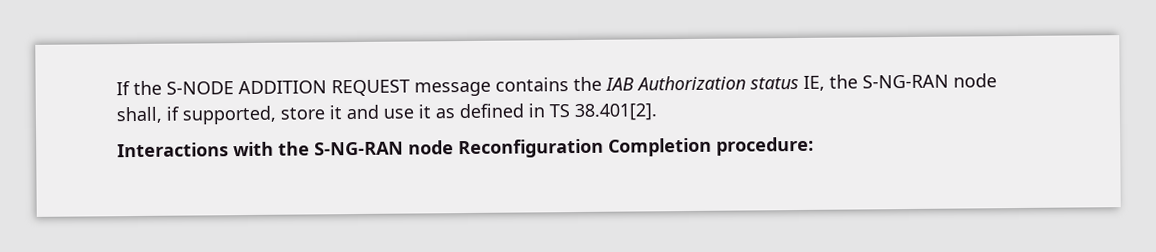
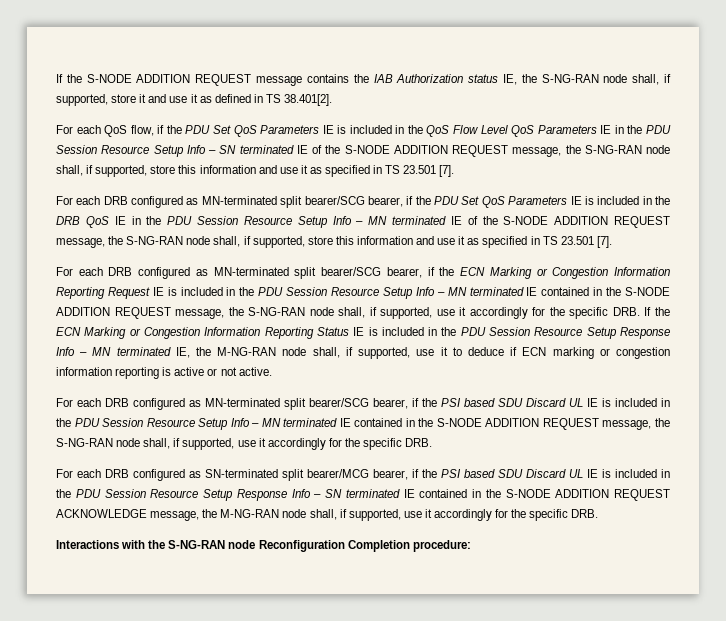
(657, 112) none -> [56,125,672,137] [56,145,670,157] [56,165,455,177] [56,196,670,208] [56,216,670,228] [56,236,612,248] [56,267,671,279] [56,287,671,299] [56,307,670,319] [56,327,670,339] [56,347,670,359] [56,367,272,379] [56,398,670,410] [56,418,670,430] [56,438,433,450] [56,469,670,481] [56,489,670,501] [56,509,599,521] // For each QoS flow, if the PDU Set QoS Parameters IE is included in the QoS Flow Level QoS Parameters IE in the PDU Session Resource Setup Info – SN terminated IE of the S-NODE ADDITION REQUEST message, the S-NG-RAN node shall, if supported, store this information and use it as specified in TS 23.501 [7]. // For each DRB configured as MN-terminated split bearer/SCG bearer, if the PDU Set QoS Parameters IE is included in the DRB QoS IE in the PDU Session Resource Setup Info – MN terminated IE of the S-NODE ADDITION REQUEST message, the S-NG-RAN node shall, if supported, store this information and use it as specified in TS 23.501 [7]. // For each DRB configured as MN-terminated split bearer/SCG bearer, if the ECN Marking or Congestion Information Reporting Request IE is included in the PDU Session Resource Setup Info – MN terminated IE contained in the S-NODE ADDITION REQUEST message, the S-NG-RAN node shall, if supported, use it accordingly for the specific DRB. If the ECN Marking or Congestion Information Reporting Status IE is included in the PDU Session Resource Setup Response Info – MN terminated IE, the M-NG-RAN node shall, if supported, use it to deduce if ECN marking or congestion information reporting is active or not active. // For each DRB configured as MN-terminated split bearer/SCG bearer, if the PSI based SDU Discard UL IE is included in the PDU Session Resource Setup Info – MN terminated IE contained in the S-NODE ADDITION REQUEST message, the S-NG-RAN node shall, if supported, use it accordingly for the specific DRB. // For each DRB configured as SN-terminated split bearer/MCG bearer, if the PSI based SDU Discard UL IE is included in the PDU Session Resource Setup Response Info – SN terminated IE contained in the S-NODE ADDITION REQUEST ACKNOWLEDGE message, the M-NG-RAN node shall, if supported, use it accordingly for the specific DRB.

